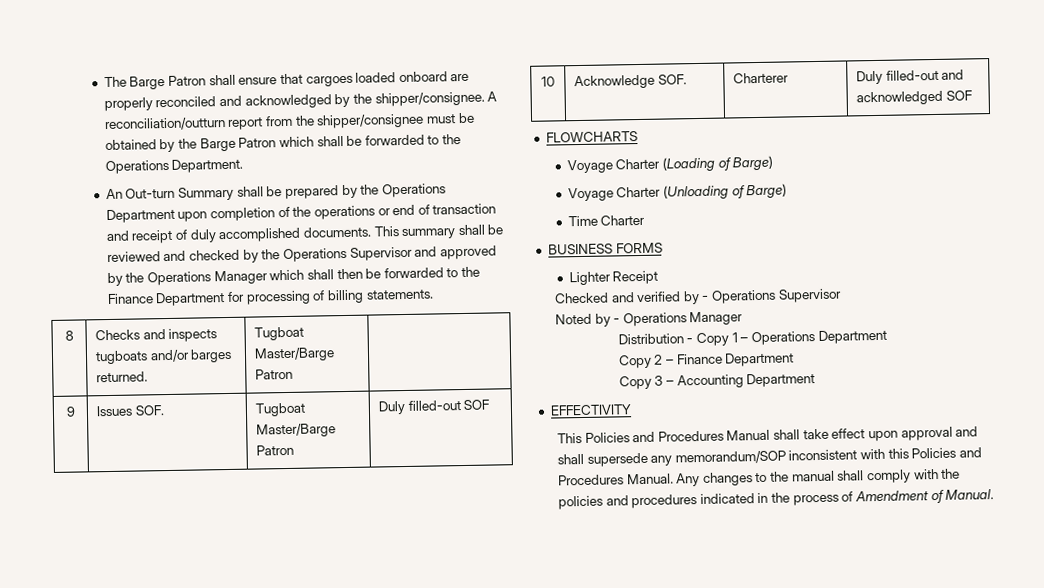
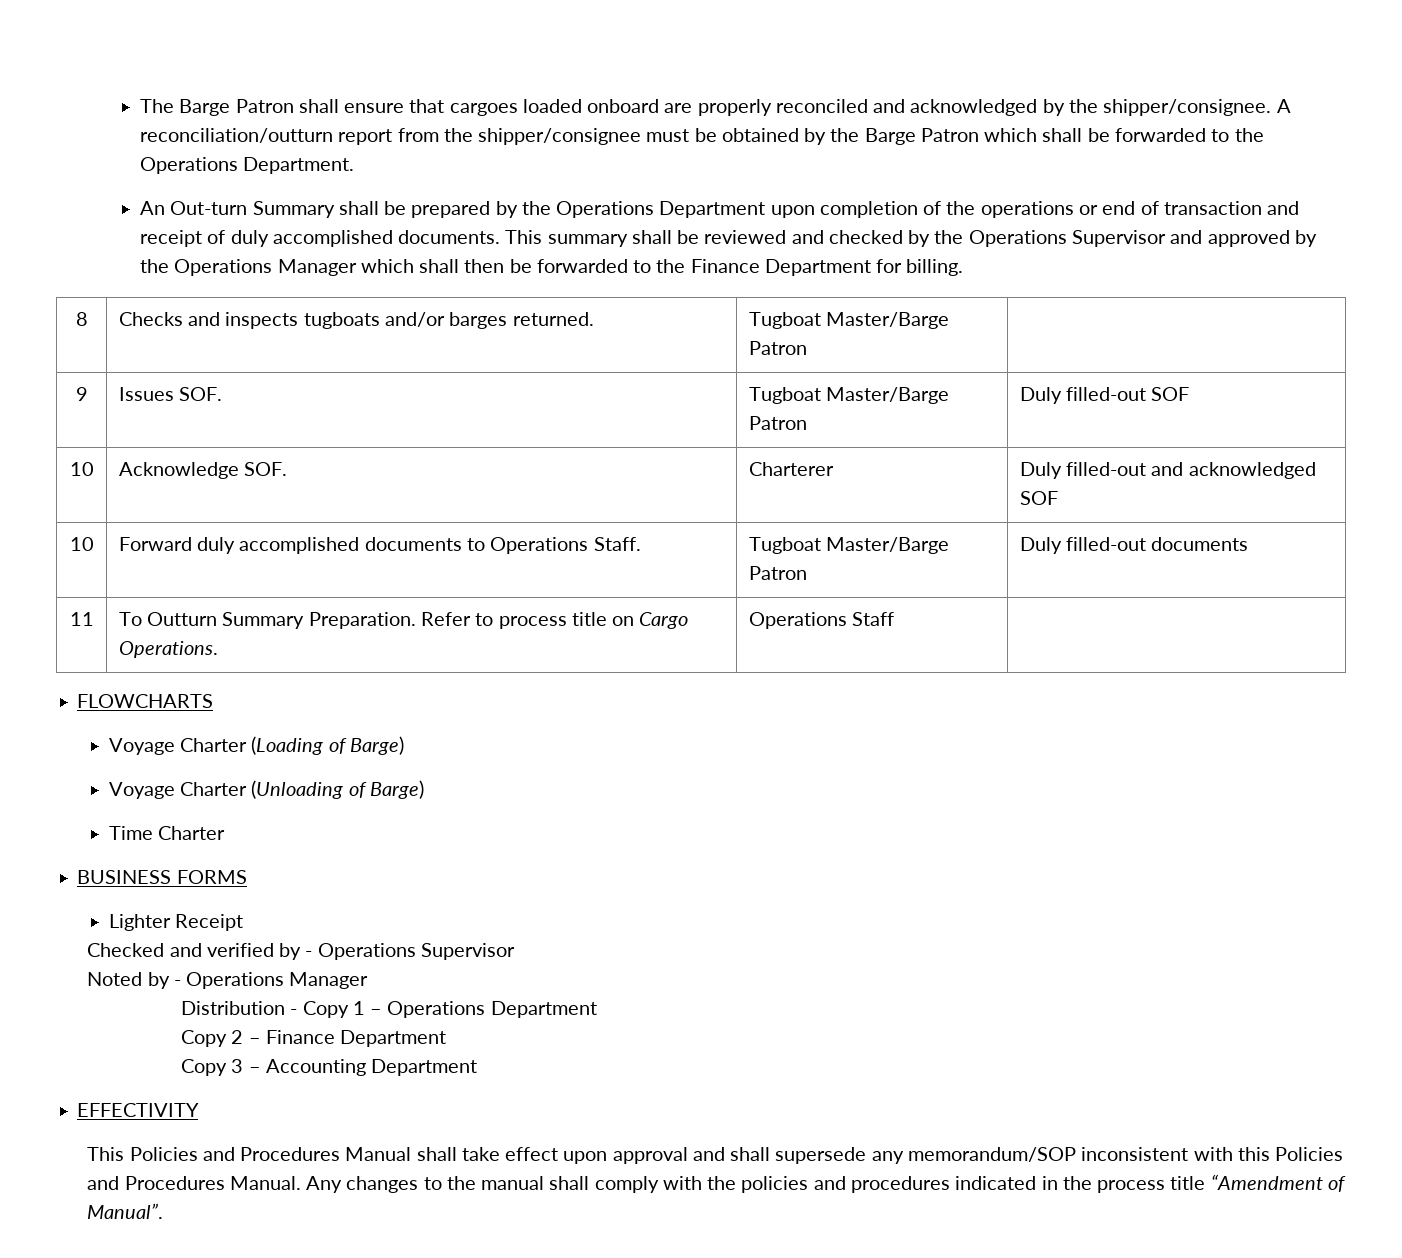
[245,289,434,305] processing of billing statements. -> [906,259,964,276] billing.
(973, 95) none -> [69,537,94,551] [118,537,641,554] [748,537,950,554] [748,566,807,580] [1019,537,1249,554] [69,612,94,626] [118,612,689,629] [118,641,218,658] [748,612,895,629] // 10 | Forward duly accomplished documents to Operations Staff. | Tugboat Master/Barge Patron | Duly filled-out documents // 11 | To Outturn Summary Preparation. Refer to process title on Cargo Operations. | Operations Staff |
[841,489,995,504] of Amendment of Manual. -> [1170,1174,1346,1192] [87,1203,164,1219] title “Amendment of Manual”.

